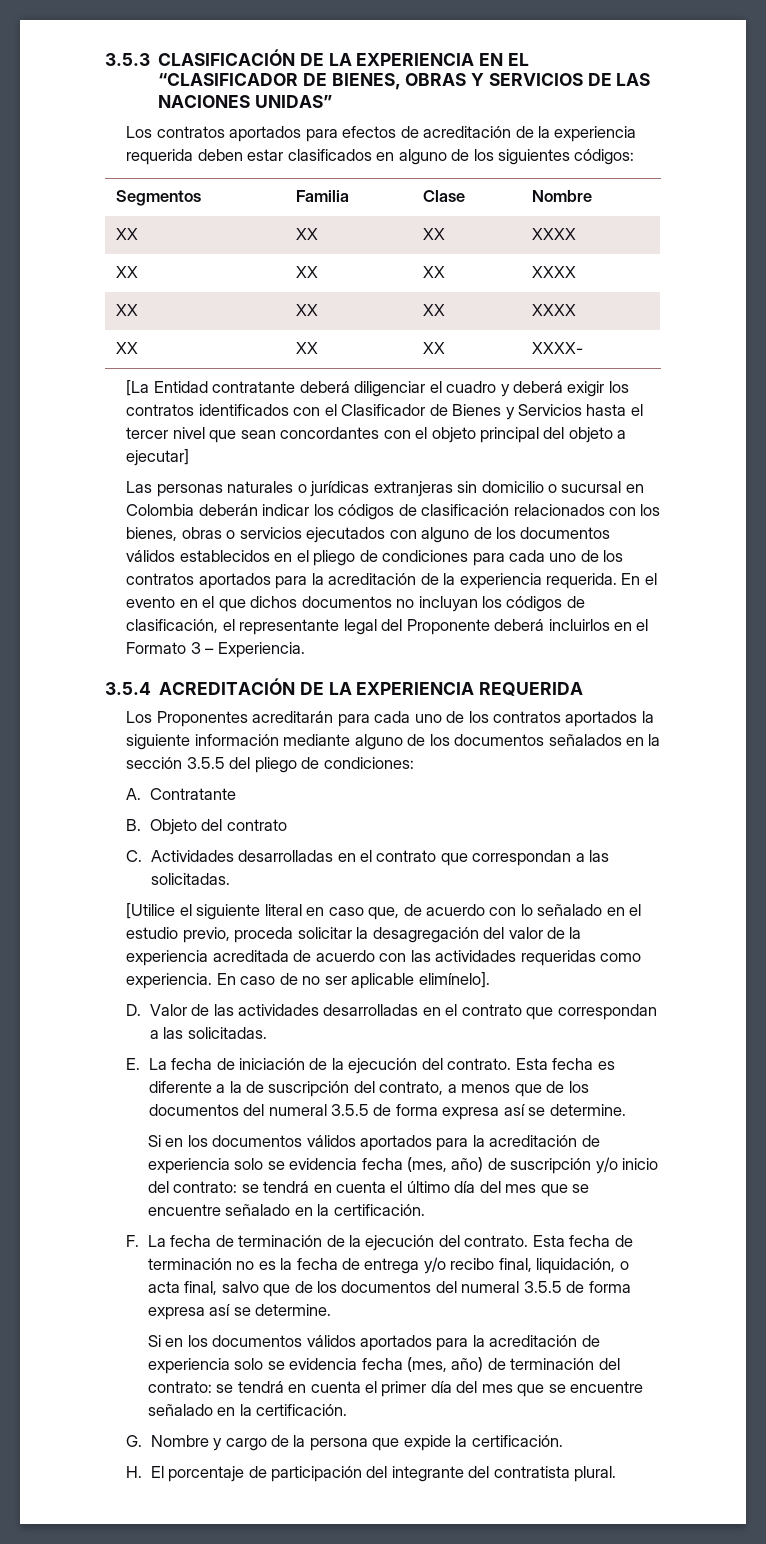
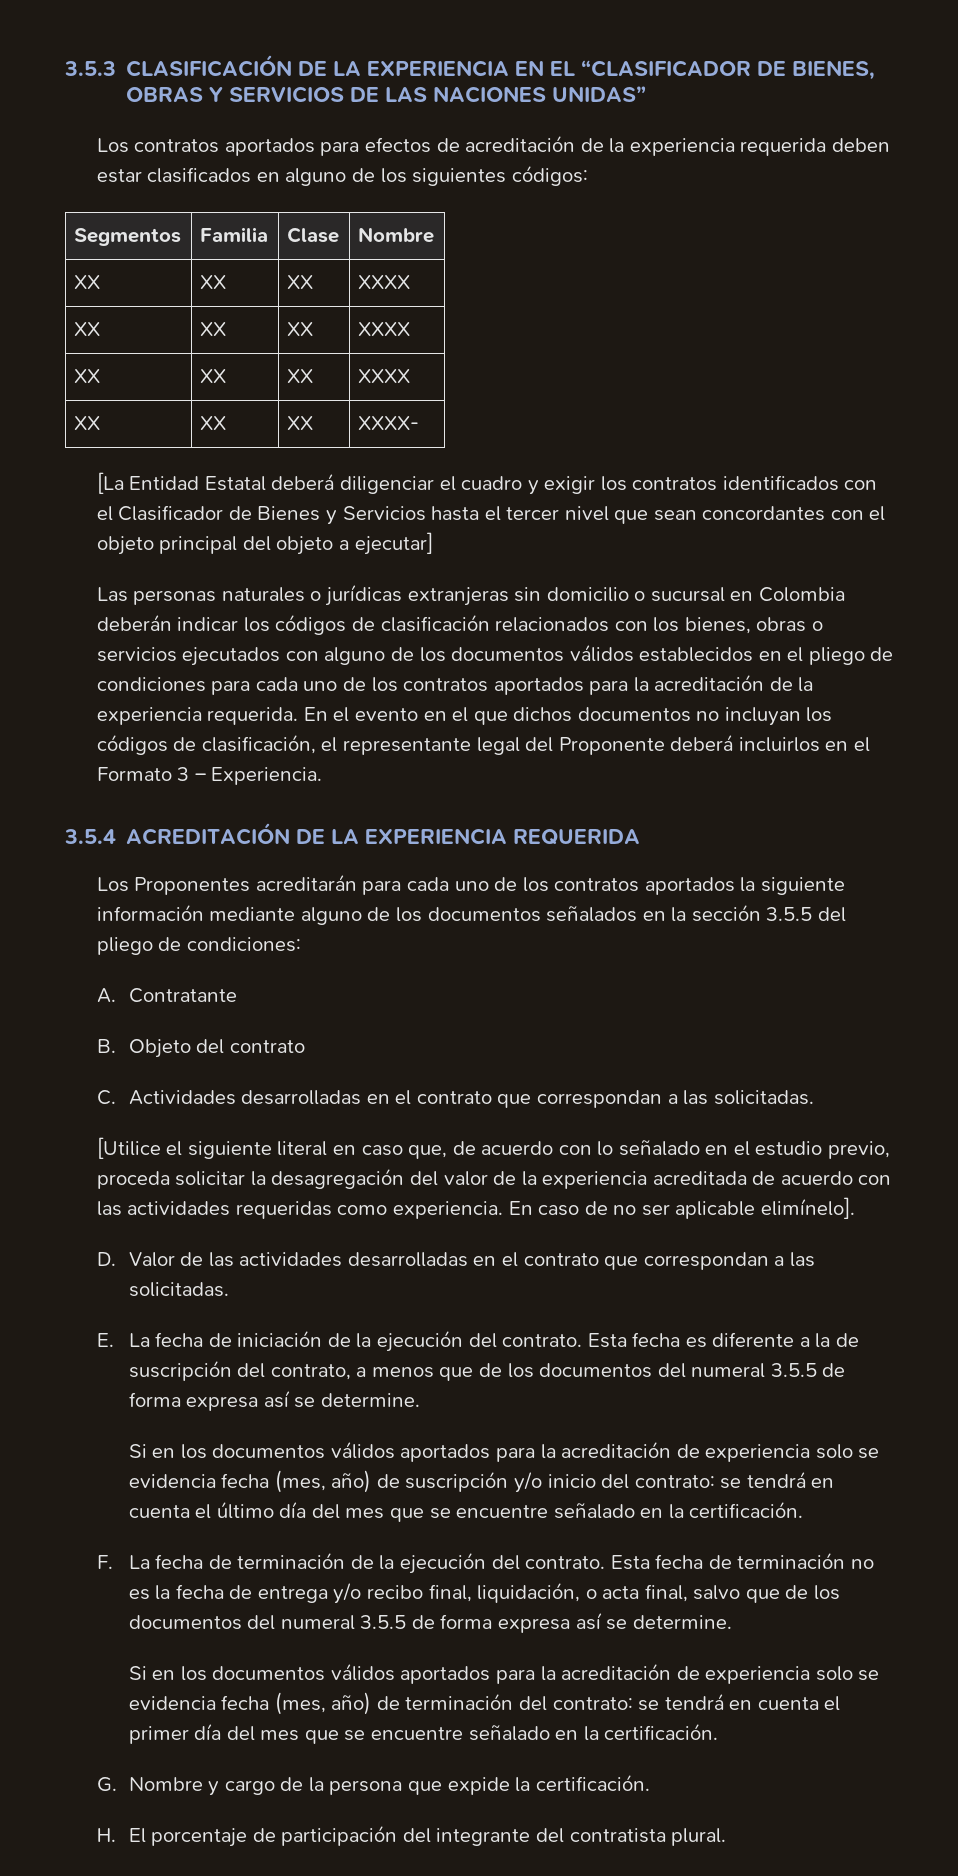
[212,381,296,393] contratante -> [204,476,266,491] Estatal
[512,381,563,393] deberá -> (539, 487) none

